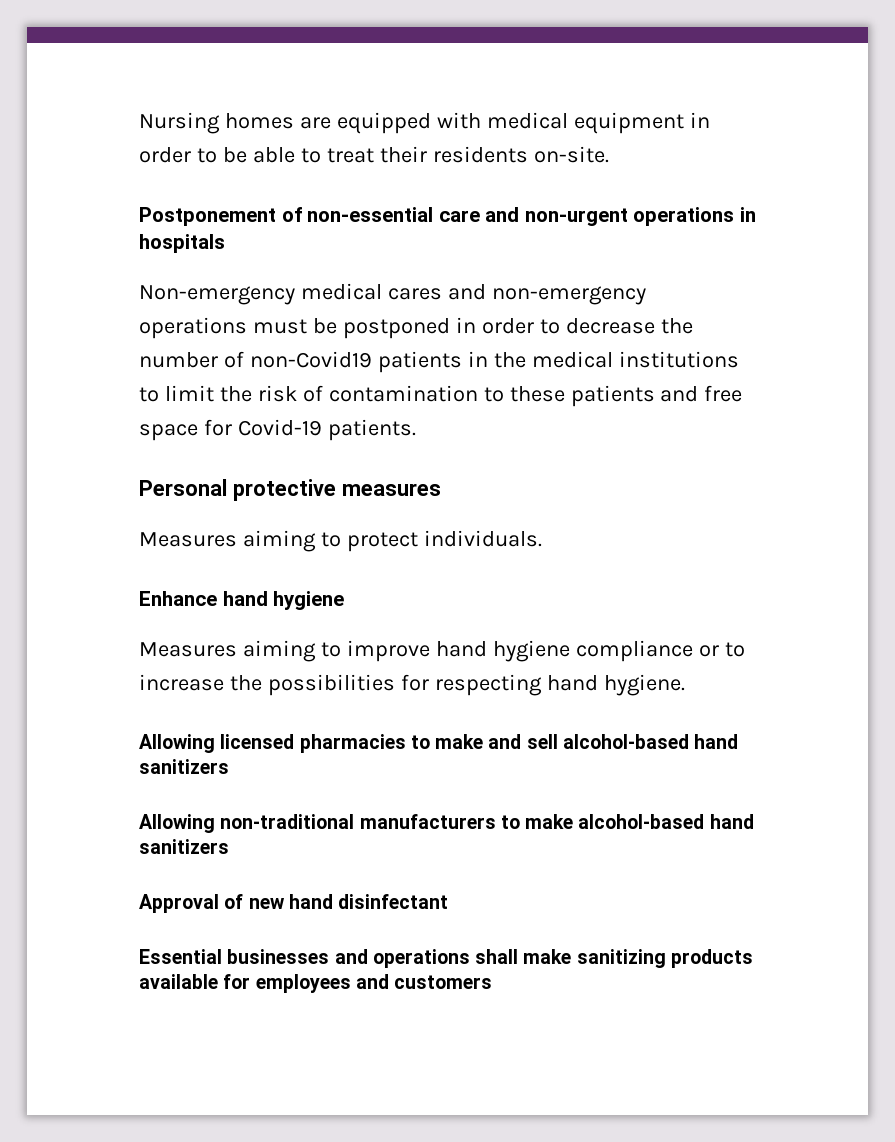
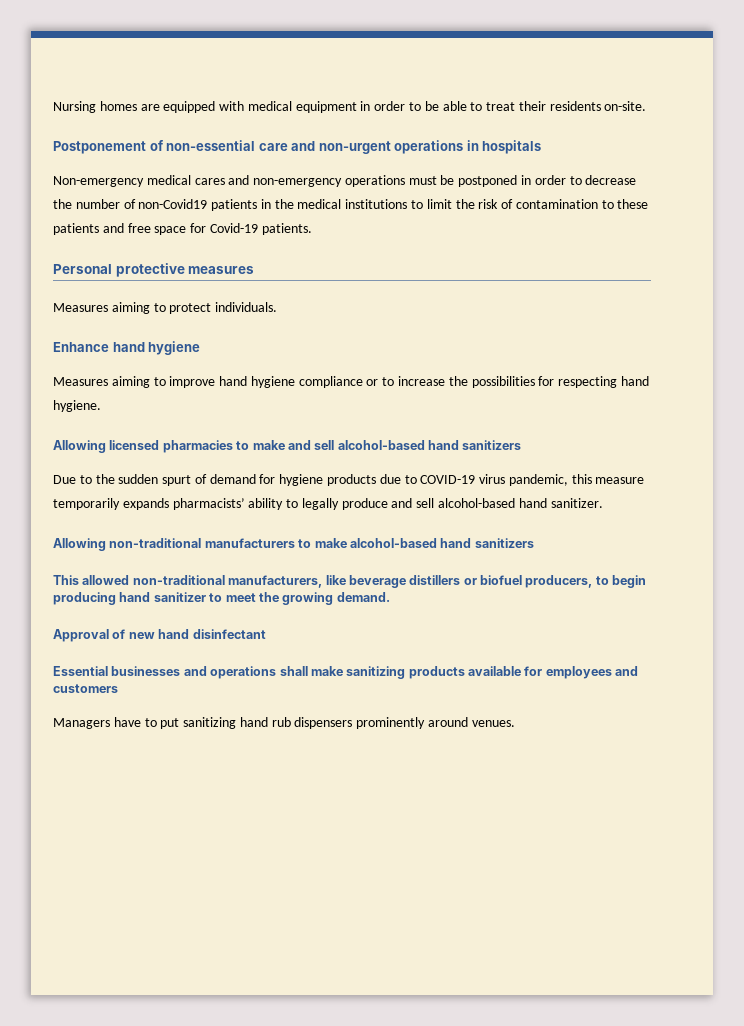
(229, 766) none -> [53,474,645,486] [53,498,603,510] // Due to the sudden spurt of demand for hygiene products due to COVID-19 virus pandemic, this measure temporarily expands pharmacists’ ability to legally produce and sell alcohol-based hand sanitizer.
(229, 846) none -> [53,575,647,588] [53,592,390,605] // This allowed non-traditional manufacturers, like beverage distillers or biofuel producers, to begin producing hand sanitizer to meet the growing demand.
(493, 982) none -> [53,717,515,729] // Managers have to put sanitizing hand rub dispensers prominently around venues.

